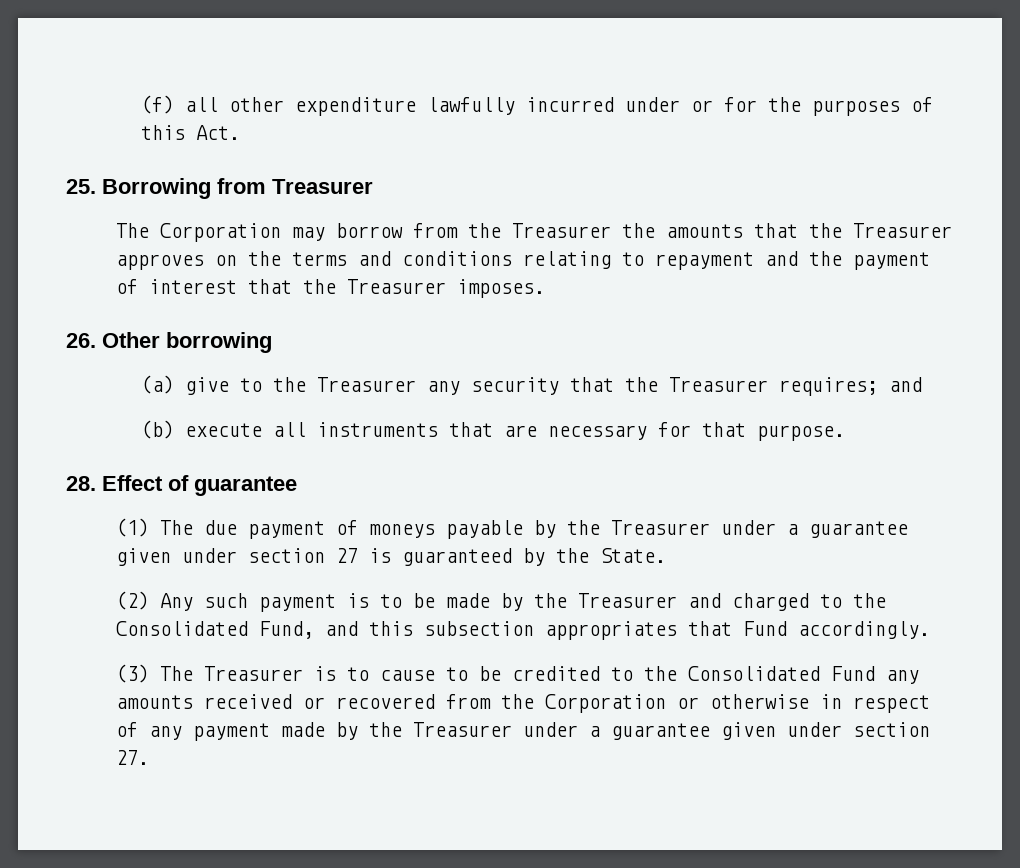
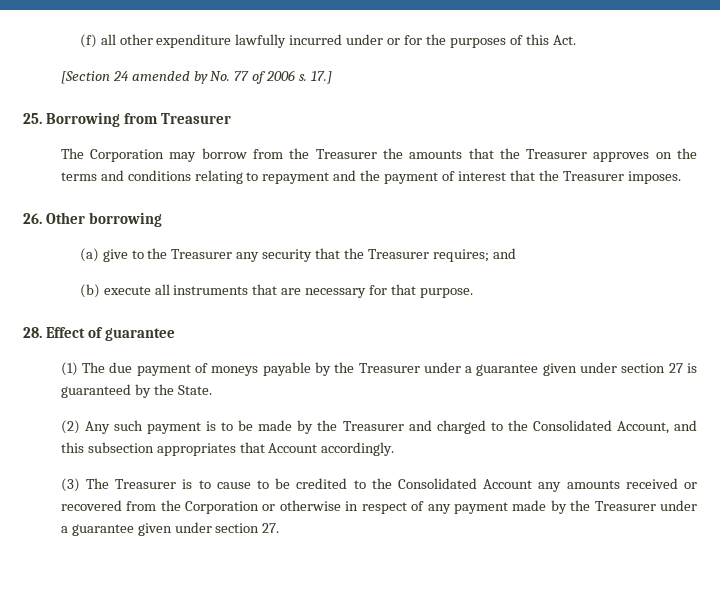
(240, 132) none -> [60,70,333,84] // [Section 24 amended by No. 77 of 2006 s. 17.]
[258,621,314,639] Fund, -> [616,421,669,434] Account,
[742,621,787,636] Fund -> [268,443,318,453] Account
[830,666,875,681] Fund -> [483,479,533,489] Account

